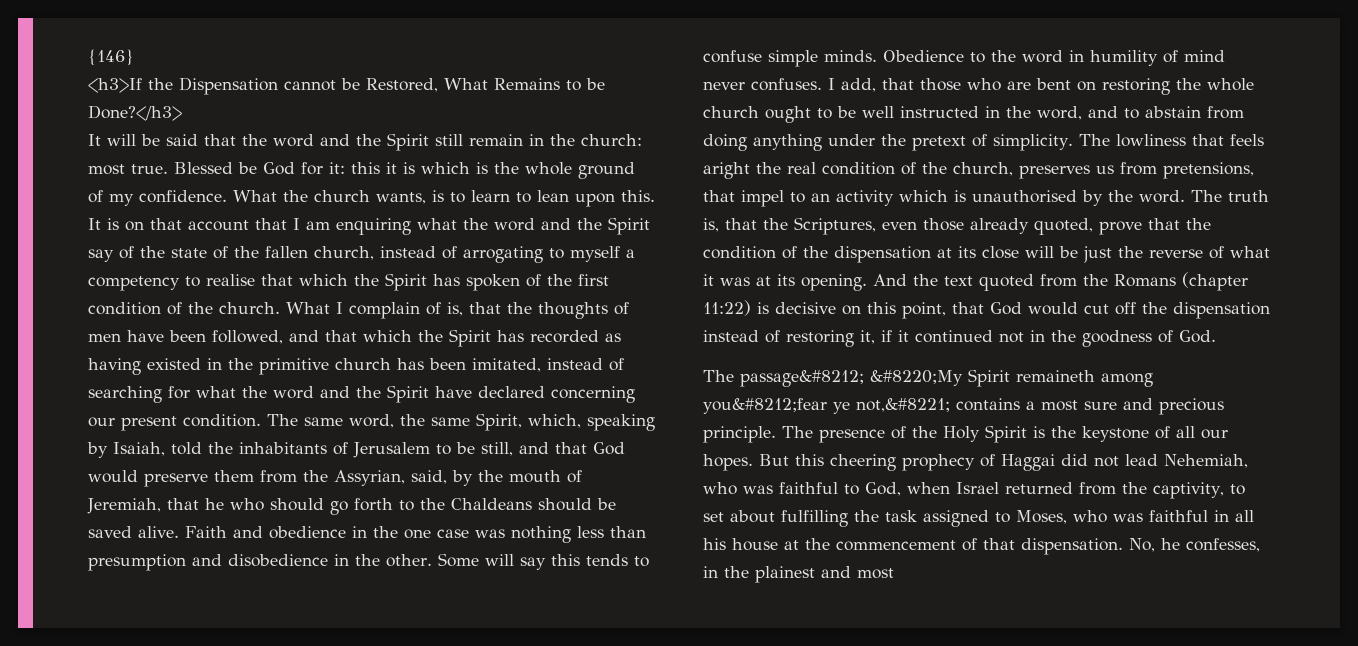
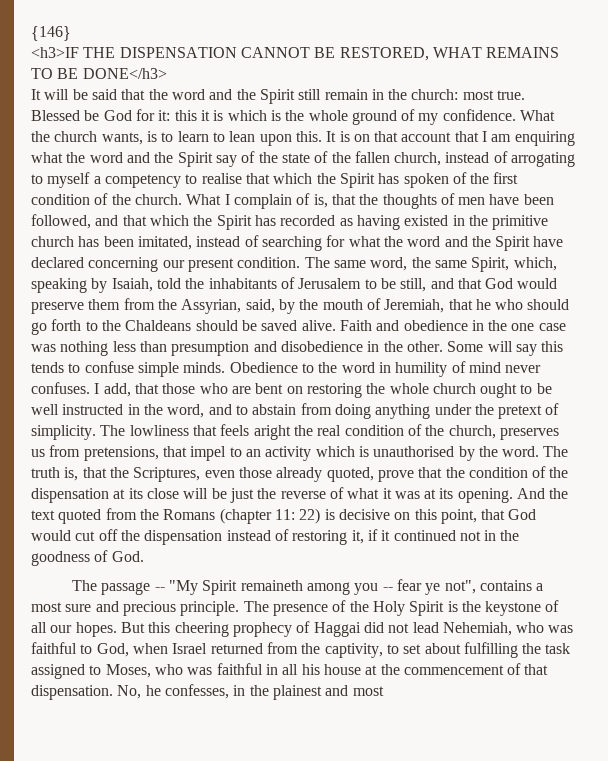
[88,77,605,95] [88,105,182,121] <h3>If the Dispensation cannot be Restored, What Remains to be Done?</h3> -> [31,47,560,61] [31,68,167,79] <h3>IF THE DISPENSATION CANNOT BE RESTORED, WHAT REMAINS TO BE DONE</h3>
[703,300,751,316] 11:22) -> [274,508,321,524] 11: 22)
[740,369,1153,387] [703,398,950,414] passage&#8212; &#8220;My Spirit remaineth among you&#8212;fear ye not,&#8221; -> [101,579,476,595] passage -- "My Spirit remaineth among you -- fear ye not",

